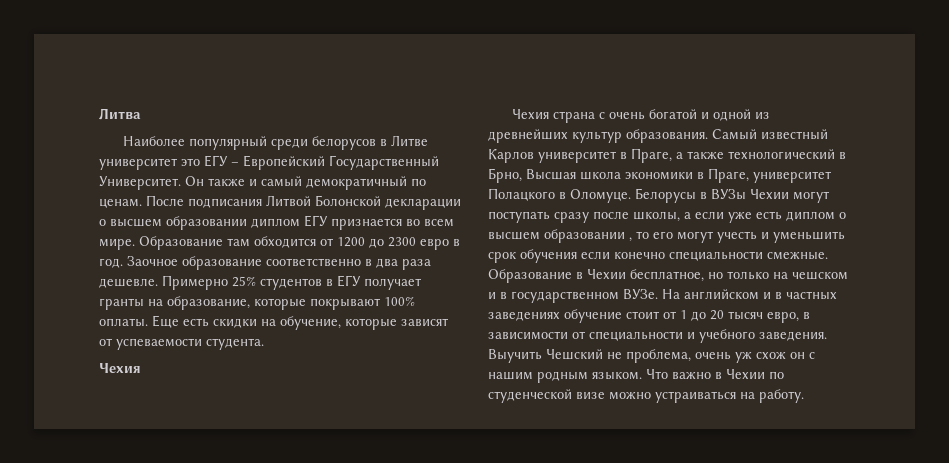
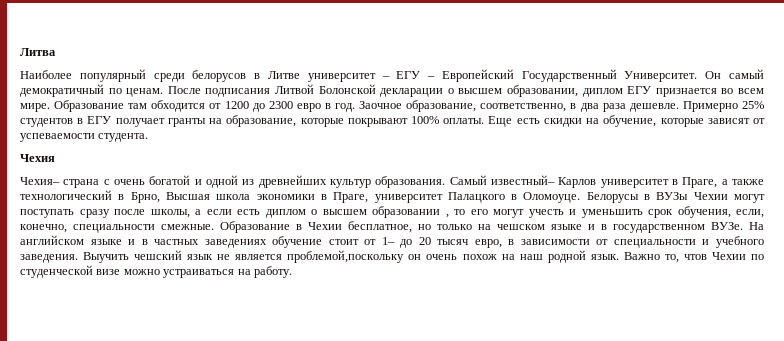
[181,158,200,166] это -> [381,76,390,79] –
[208,178,257,186] также и -> (722, 75) none
[166,216,247,230] образовании -> [507,85,579,97] образовании,
[182,256,361,270] образование соответственно -> [406,100,567,112] образование, соответственно,
[511,109,549,119] Чехия -> [20,177,60,185] Чехия–
[761,129,828,140] известный -> [491,175,555,185] известный–
[488,188,631,203] Полацкого в Оломуце. -> [447,192,581,203] Палацкого в Оломоуце.
[728,211,752,223] уже -> (232, 212) none
[520,249,665,263] обучения если конечно -> [677,206,764,218] [20,224,67,233] обучения, если, конечно,
(848, 276) none -> [551,224,582,230] языке
(759, 294) none -> [90,239,122,245] языке
[680,310,687,319] 1 -> [381,237,395,245] 1–
[546,349,815,363] [488,369,722,383] Чешский не проблема, очень уж схож он с нашим родным языком. Что важно в -> [134,250,707,263] чешский язык не является проблемой,поскольку он очень похож на наш родной язык. Важно то, чтов

